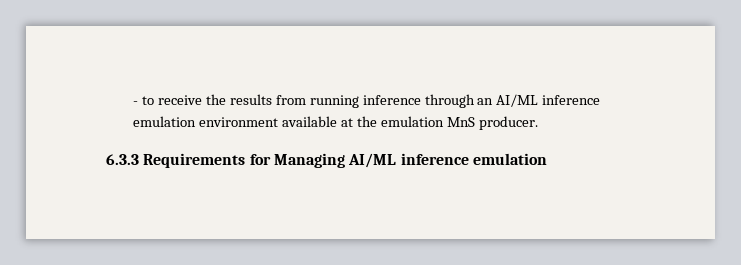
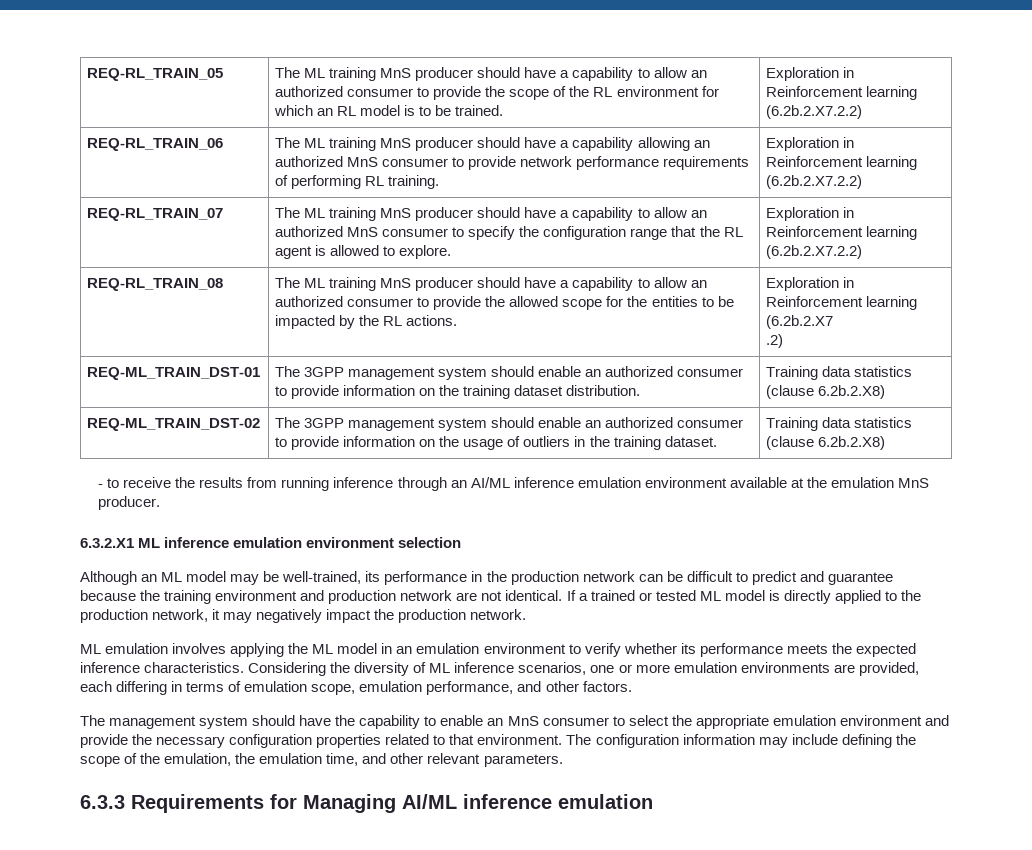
(133, 103) none -> [87,68,224,81] [275,67,707,81] [275,86,719,100] [274,105,504,116] [766,67,855,81] [766,86,918,100] [766,105,863,119] [87,138,224,151] [275,137,710,151] [275,156,750,170] [275,175,440,189] [766,137,855,151] [766,156,918,170] [766,175,863,189] [87,208,224,221] [275,207,707,221] [275,226,743,240] [275,245,452,259] [766,207,855,221] [766,226,918,240] [766,245,863,259] [87,278,224,291] [275,277,707,291] [275,296,734,310] [275,315,458,329] [766,277,855,291] [766,296,918,310] [766,315,834,329] [766,334,784,348] [87,367,261,380] [275,366,744,380] [275,385,641,399] [766,366,913,380] [766,385,886,399] [87,418,261,431] [275,417,744,431] [275,436,717,450] [766,417,913,431] [766,436,886,450] REQ-RL_TRAIN_05 | The ML training MnS producer should have a capability to allow an authorized consumer to provide the scope of the RL environment for which an RL model is to be trained. | Exploration in Reinforcement learning (6.2b.2.X7.2.2) // REQ-RL_TRAIN_06 | The ML training MnS producer should have a capability allowing an authorized MnS consumer to provide network performance requirements of performing RL training. | Exploration in Reinforcement learning (6.2b.2.X7.2.2) // REQ-RL_TRAIN_07 | The ML training MnS producer should have a capability to allow an authorized MnS consumer to specify the configuration range that the RL agent is allowed to explore. | Exploration in Reinforcement learning (6.2b.2.X7.2.2) // REQ-RL_TRAIN_08 | The ML training MnS producer should have a capability to allow an authorized consumer to provide the allowed scope for the entities to be impacted by the RL actions. | Exploration in Reinforcement learning (6.2b.2.X7 // .2) // REQ-ML_TRAIN_DST-01 | The 3GPP management system should enable an authorized consumer to provide information on the training dataset distribution. | Training data statistics (clause 6.2b.2.X8) // REQ-ML_TRAIN_DST-02 | The 3GPP management system should enable an authorized consumer to provide information on the usage of outliers in the training dataset. | Training data statistics (clause 6.2b.2.X8) //
(538, 123) none -> [80,537,462,548] [80,571,893,585] [80,590,922,604] [80,609,527,623] [80,643,916,657] [80,662,919,676] [80,681,632,695] [80,715,949,729] [80,734,916,748] [80,753,563,767] // 6.3.2.X1 ML inference emulation environment selection // Although an ML model may be well-trained, its performance in the production network can be difficult to predict and guarantee because the training environment and production network are not identical. If a trained or tested ML model is directly applied to the production network, it may negatively impact the production network. // ML emulation involves applying the ML model in an emulation environment to verify whether its performance meets the expected inference characteristics. Considering the diversity of ML inference scenarios, one or more emulation environments are provided, each differing in terms of emulation scope, emulation performance, and other factors. // The management system should have the capability to enable an MnS consumer to select the appropriate emulation environment and provide the necessary configuration properties related to that environment. The configuration information may include defining the scope of the emulation, the emulation time, and other relevant parameters.

